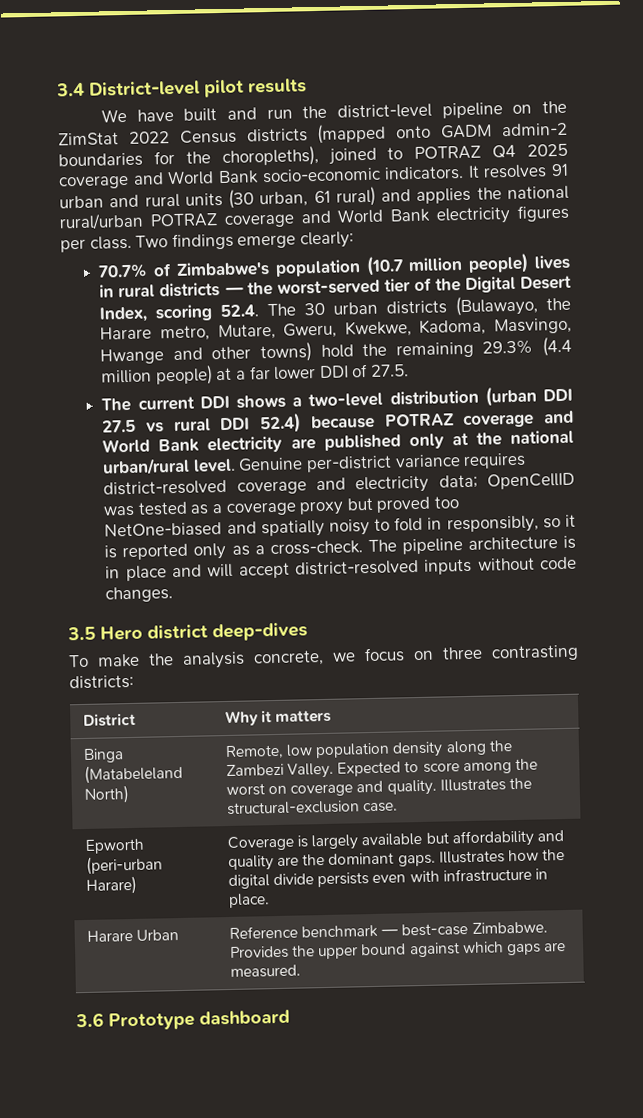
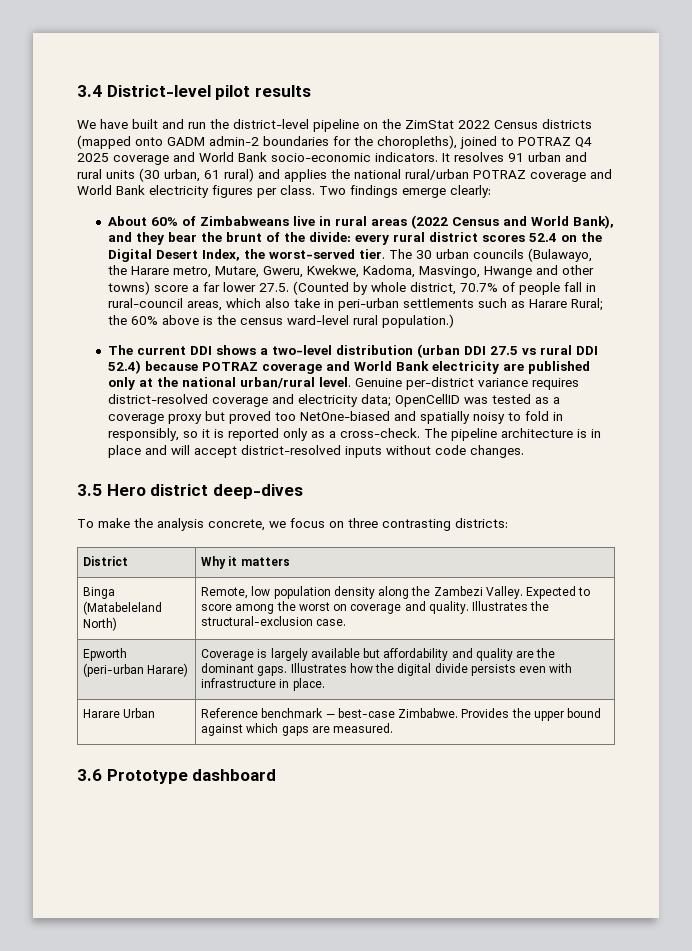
[98,252,571,279] [99,275,572,298] [99,304,260,323] 70.7% of Zimbabwe's population (10.7 million people) lives in rural districts — the worst-served tier of the Digital Desert Index, scoring 52.4. -> [108,215,615,229] [108,232,603,245] [108,249,386,262] About 60% of Zimbabweans live in rural areas (2022 Census and World Bank), and they bear the brunt of the divide: every rural district scores 52.4 on the Digital Desert Index, the worst-served tier.
[386,300,448,315] districts -> [473,249,525,259] councils
[320,336,572,359] [101,363,410,386] hold the remaining 29.3% (4.4 million people) at a far lower DDI of 27.5. -> [154,281,597,295] [108,298,604,311] [108,314,455,328] score a far lower 27.5. (Counted by whole district, 70.7% of people fall in rural-council areas, which also take in peri-urban settlements such as Harare Rural; the 60% above is the census ward-level rural population.)

